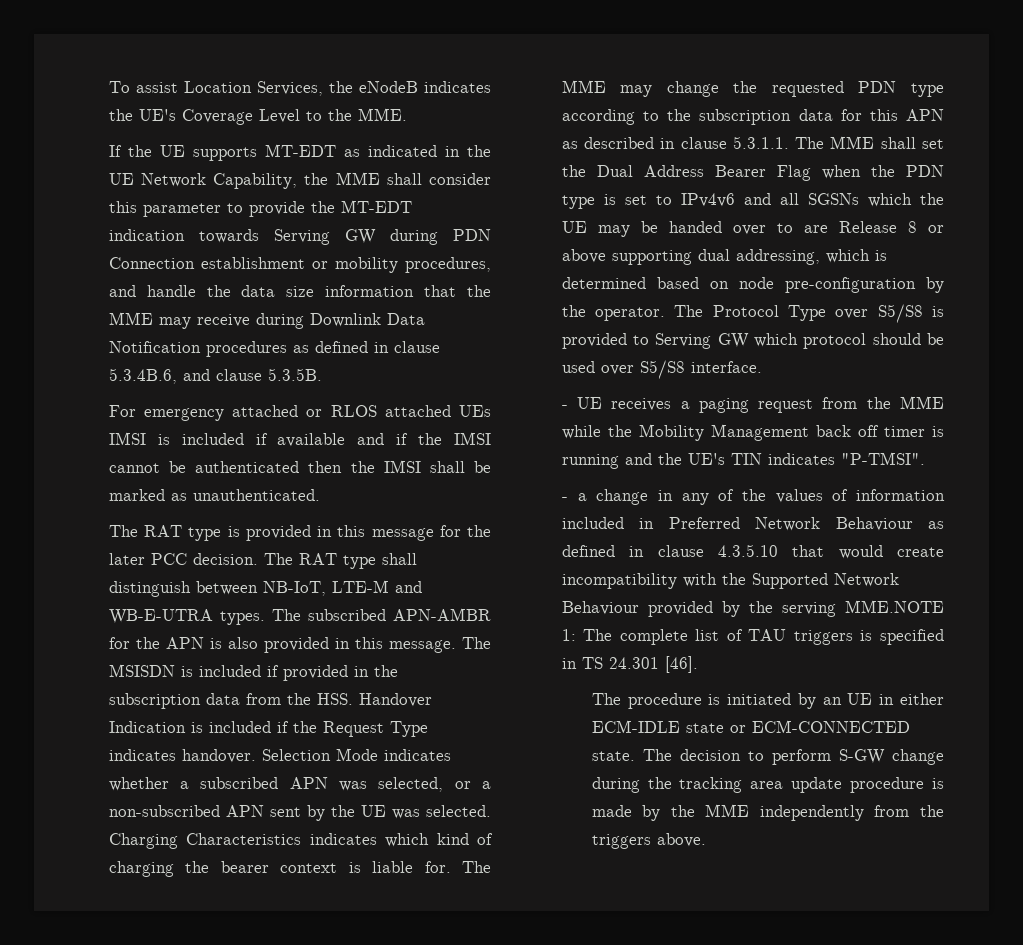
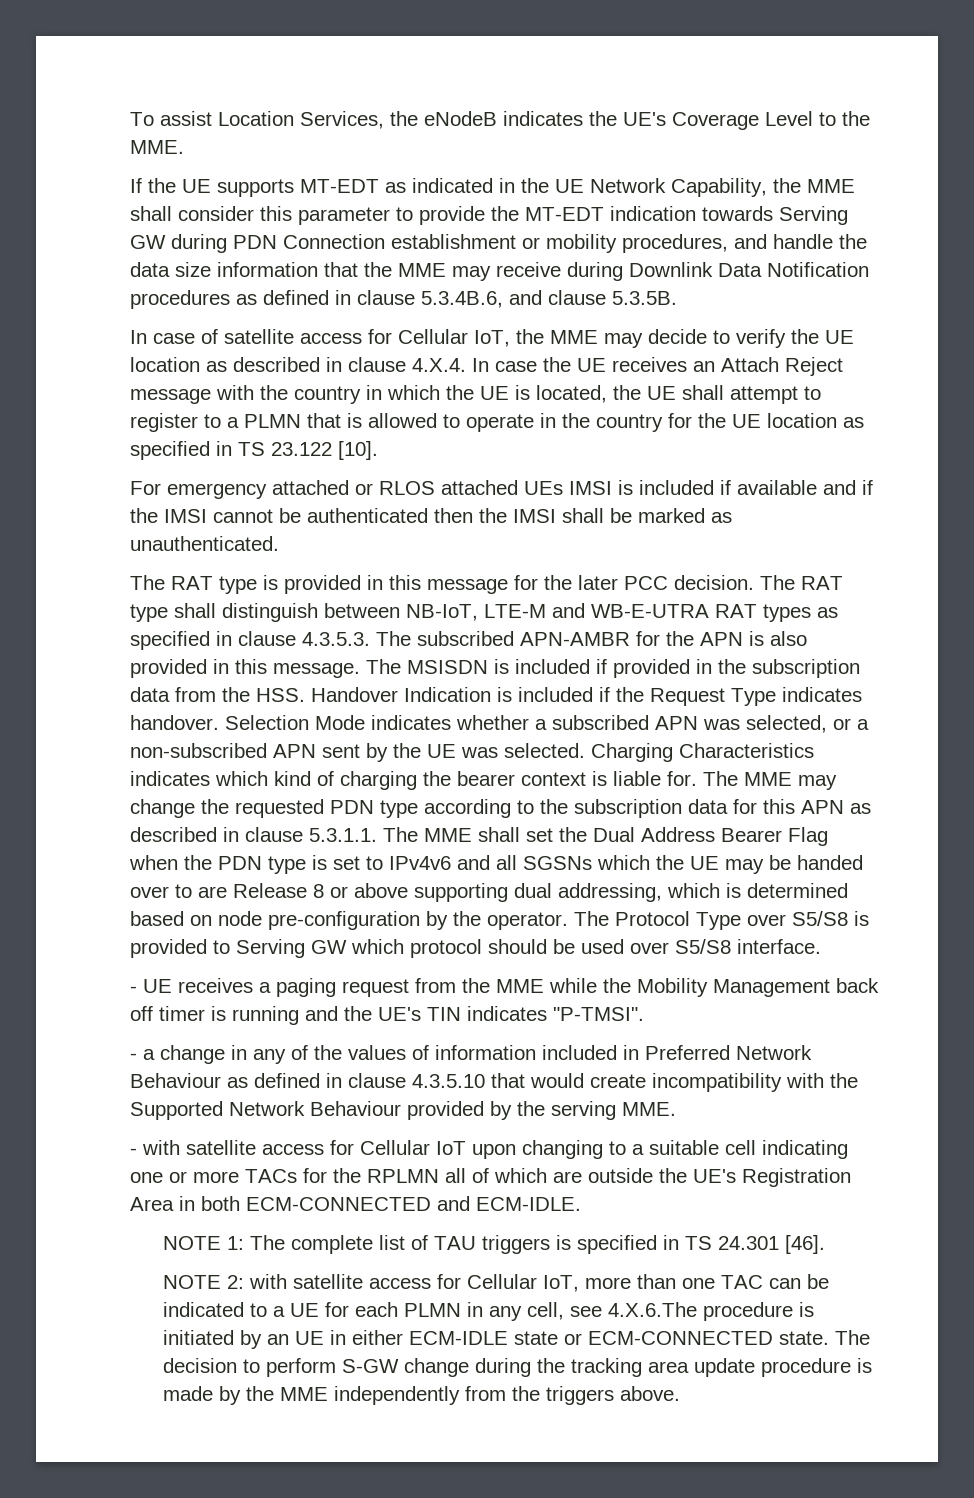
(322, 374) none -> [129,329,854,348] [129,357,843,376] [129,385,821,404] [129,413,864,432] [129,441,378,460] // In case of satellite access for Cellular IoT, the MME may decide to verify the UE location as described in clause 4.X.4. In case the UE receives an Attach Reject message with the country in which the UE is located, the UE shall attempt to register to a PLMN that is allowed to operate in the country for the UE location as specified in TS 23.122 [10].
[219,611,265,625] types. -> [714,604,838,622] [129,631,370,650] RAT types as specified in clause 4.3.5.3.
[845,600,944,613] MME.NOTE -> [621,1102,676,1116] [129,1140,848,1159] [129,1168,851,1187] [129,1196,581,1211] [163,1236,222,1250] MME. // - with satellite access for Cellular IoT upon changing to a suitable cell indicating one or more TACs for the RPLMN all of which are outside the UE's Registration Area in both ECM-CONNECTED and ECM-IDLE. // NOTE
[591,693,621,705] The -> [163,1274,830,1292] [163,1302,698,1321] NOTE 2: with satellite access for Cellular IoT, more than one TAC can be indicated to a UE for each PLMN in any cell, see 4.X.6.The

